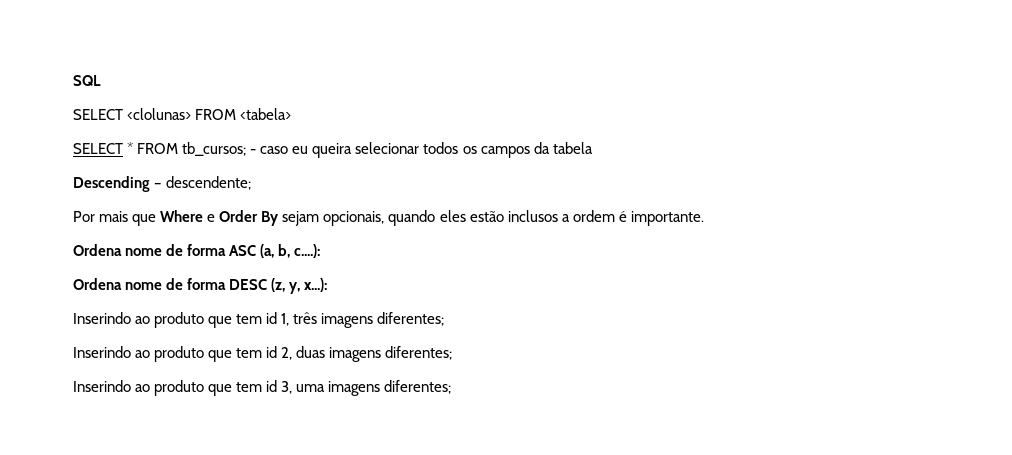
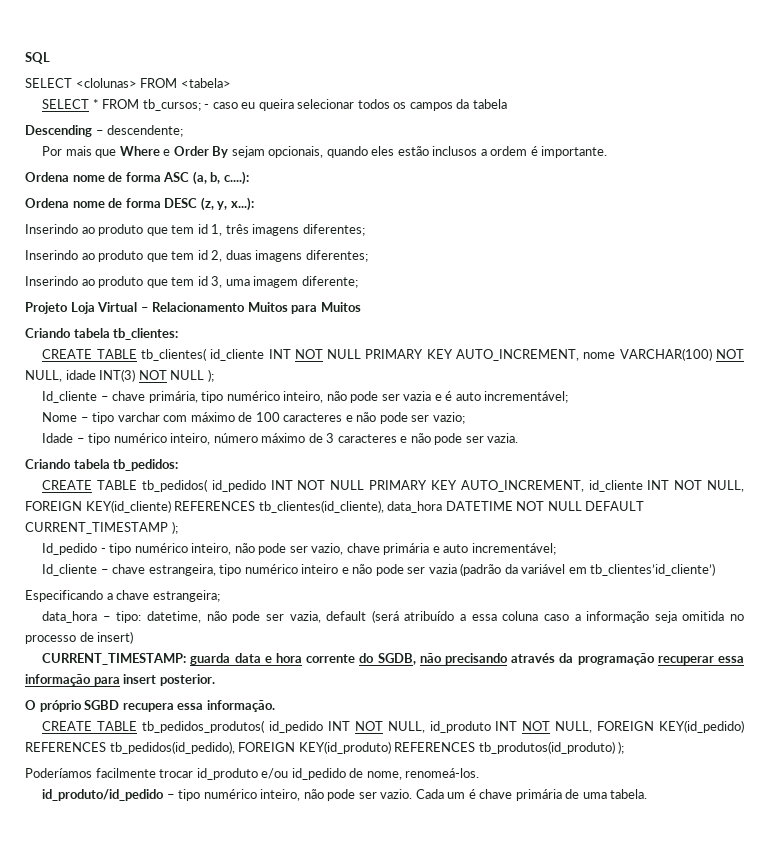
[328,380,452,396] imagens diferentes; -> [253,276,358,288] [25,302,361,314] [25,328,179,340] [42,348,745,361] [25,369,214,382] [42,391,569,403] [42,412,465,424] [42,433,519,445] [25,459,179,471] [42,479,745,492] [25,500,645,513] [25,521,178,534] [42,543,556,555] [42,563,716,576] [25,590,220,602] [42,610,744,623] [25,631,134,644] [42,653,745,665] [25,674,215,686] [25,700,275,712] [42,720,745,733] [25,741,625,754] [25,768,480,780] [42,789,648,801] imagem diferente; // Projeto Loja Virtual – Relacionamento Muitos para Muitos // Criando tabela tb_clientes: // CREATE TABLE tb_clientes( id_cliente INT NOT NULL PRIMARY KEY AUTO_INCREMENT, nome VARCHAR(100) NOT NULL, idade INT(3) NOT NULL ); // Id_cliente – chave primária, tipo numérico inteiro, não pode ser vazia e é auto incrementável; // Nome – tipo varchar com máximo de 100 caracteres e não pode ser vazio; // Idade – tipo numérico inteiro, número máximo de 3 caracteres e não pode ser vazia. // Criando tabela tb_pedidos: // CREATE TABLE tb_pedidos( id_pedido INT NOT NULL PRIMARY KEY AUTO_INCREMENT, id_cliente INT NOT NULL, FOREIGN KEY(id_cliente) REFERENCES tb_clientes(id_cliente), data_hora DATETIME NOT NULL DEFAULT CURRENT_TIMESTAMP ); // Id_pedido - tipo numérico inteiro, não pode ser vazio, chave primária e auto incrementável; // Id_cliente – chave estrangeira, tipo numérico inteiro e não pode ser vazia (padrão da variável em tb_clientes’id_cliente’) // Especificando a chave estrangeira; // data_hora – tipo: datetime, não pode ser vazia, default (será atribuído a essa coluna caso a informação seja omitida no processo de insert) // CURRENT_TIMESTAMP: guarda data e hora corrente do SGDB, não precisando através da programação recuperar essa informação para insert posterior. // O próprio SGBD recupera essa informação. // CREATE TABLE tb_pedidos_produtos( id_pedido INT NOT NULL, id_produto INT NOT NULL, FOREIGN KEY(id_pedido) REFERENCES tb_pedidos(id_pedido), FOREIGN KEY(id_produto) REFERENCES tb_produtos(id_produto) ); // Poderíamos facilmente trocar id_produto e/ou id_pedido de nome, renomeá-los. // id_produto/id_pedido – tipo numérico inteiro, não pode ser vazio. Cada um é chave primária de uma tabela.

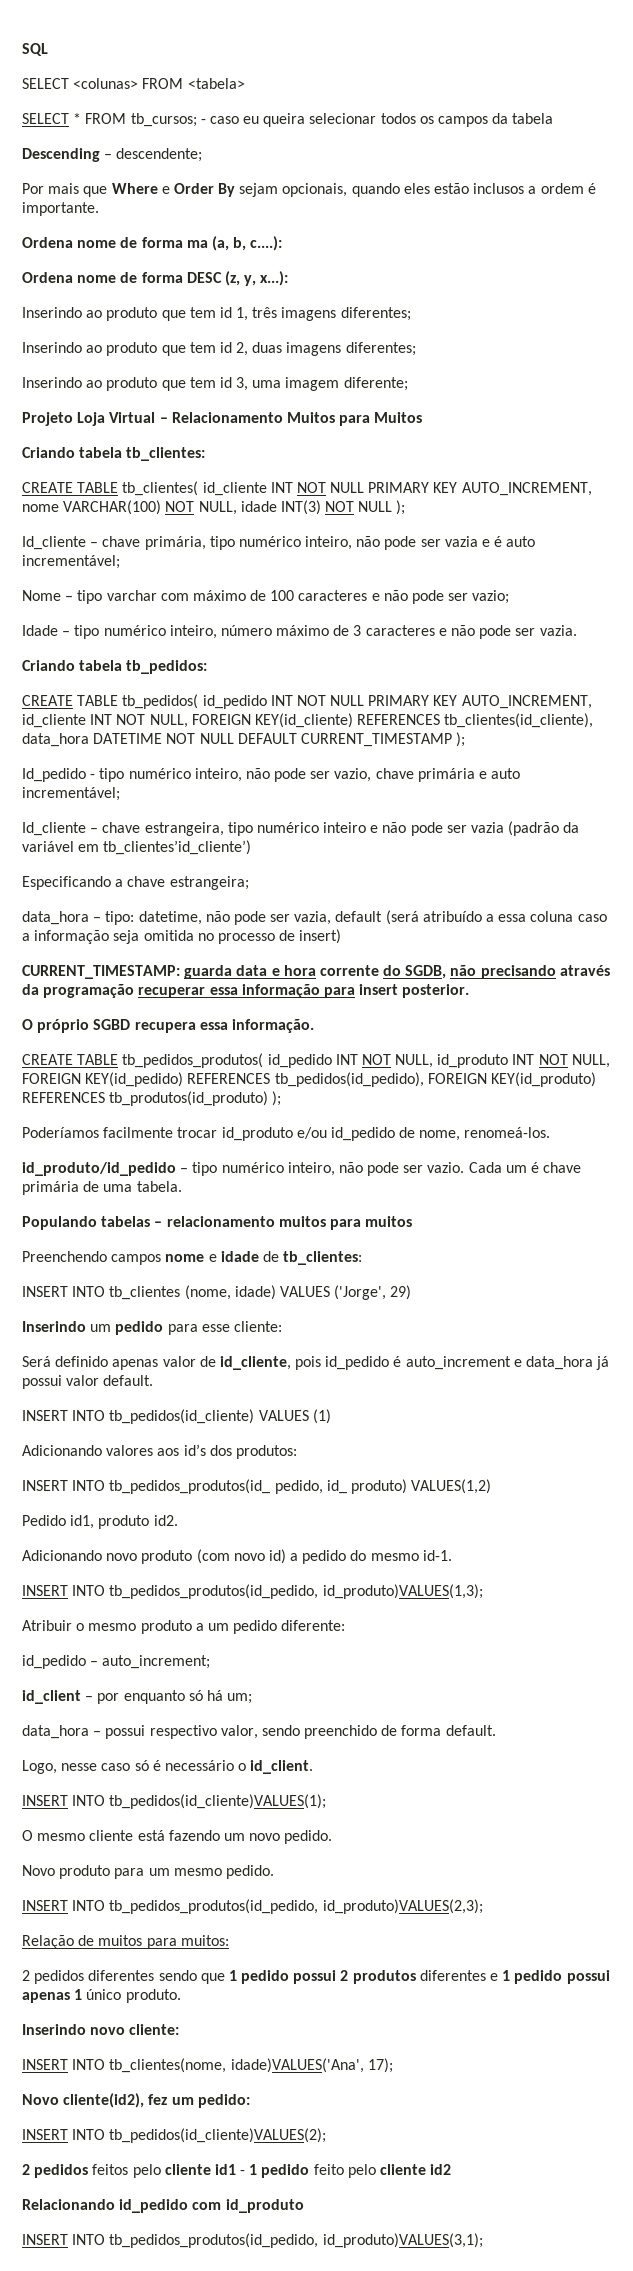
[75,78,137,88] <clolunas> -> [73,78,139,89] <colunas>
[163,172,190,182] ASC -> [186,240,208,248] ma
(648, 794) none -> [22,1216,413,1230] [22,1251,363,1265] [22,1285,412,1300] [22,1321,282,1335] [22,1356,610,1370] [22,1375,154,1389] [22,1409,331,1424] [22,1444,297,1459] [22,1479,492,1494] [22,1515,178,1529] [22,1549,452,1564] [22,1584,483,1599] [22,1620,346,1634] [22,1655,211,1669] [22,1690,253,1704] [22,1725,496,1739] [22,1760,314,1774] [22,1794,327,1809] [22,1830,333,1844] [22,1865,274,1879] [22,1899,483,1914] [22,1935,229,1949] [22,1970,610,1984] [22,1989,181,2003] [22,2024,180,2035] [22,2058,393,2073] [22,2093,250,2108] [22,2128,327,2143] [22,2164,452,2178] [22,2199,304,2213] [22,2233,483,2248] // Populando tabelas – relacionamento muitos para muitos // Preenchendo campos nome e idade de tb_clientes: // INSERT INTO tb_clientes (nome, idade) VALUES ('Jorge', 29) // Inserindo um pedido para esse cliente: // Será definido apenas valor de id_cliente, pois id_pedido é auto_increment e data_hora já possui valor default. // INSERT INTO tb_pedidos(id_cliente) VALUES (1) // Adicionando valores aos id’s dos produtos: // INSERT INTO tb_pedidos_produtos(id_ pedido, id_ produto) VALUES(1,2) // Pedido id1, produto id2. // Adicionando novo produto (com novo id) a pedido do mesmo id-1. // INSERT INTO tb_pedidos_produtos(id_pedido, id_produto)VALUES(1,3); // Atribuir o mesmo produto a um pedido diferente: // id_pedido – auto_increment; // id_client – por enquanto só há um; // data_hora – possui respectivo valor, sendo preenchido de forma default. // Logo, nesse caso só é necessário o id_client. // INSERT INTO tb_pedidos(id_cliente)VALUES(1); // O mesmo cliente está fazendo um novo pedido. // Novo produto para um mesmo pedido. // INSERT INTO tb_pedidos_produtos(id_pedido, id_produto)VALUES(2,3); // Relação de muitos para muitos: // 2 pedidos diferentes sendo que 1 pedido possui 2 produtos diferentes e 1 pedido possui apenas 1 único produto. // Inserindo novo cliente: // INSERT INTO tb_clientes(nome, idade)VALUES('Ana', 17); // Novo cliente(id2), fez um pedido: // INSERT INTO tb_pedidos(id_cliente)VALUES(2); // 2 pedidos feitos pelo cliente id1 - 1 pedido feito pelo cliente id2 // Relacionando id_pedido com id_produto // INSERT INTO tb_pedidos_produtos(id_pedido, id_produto)VALUES(3,1);

